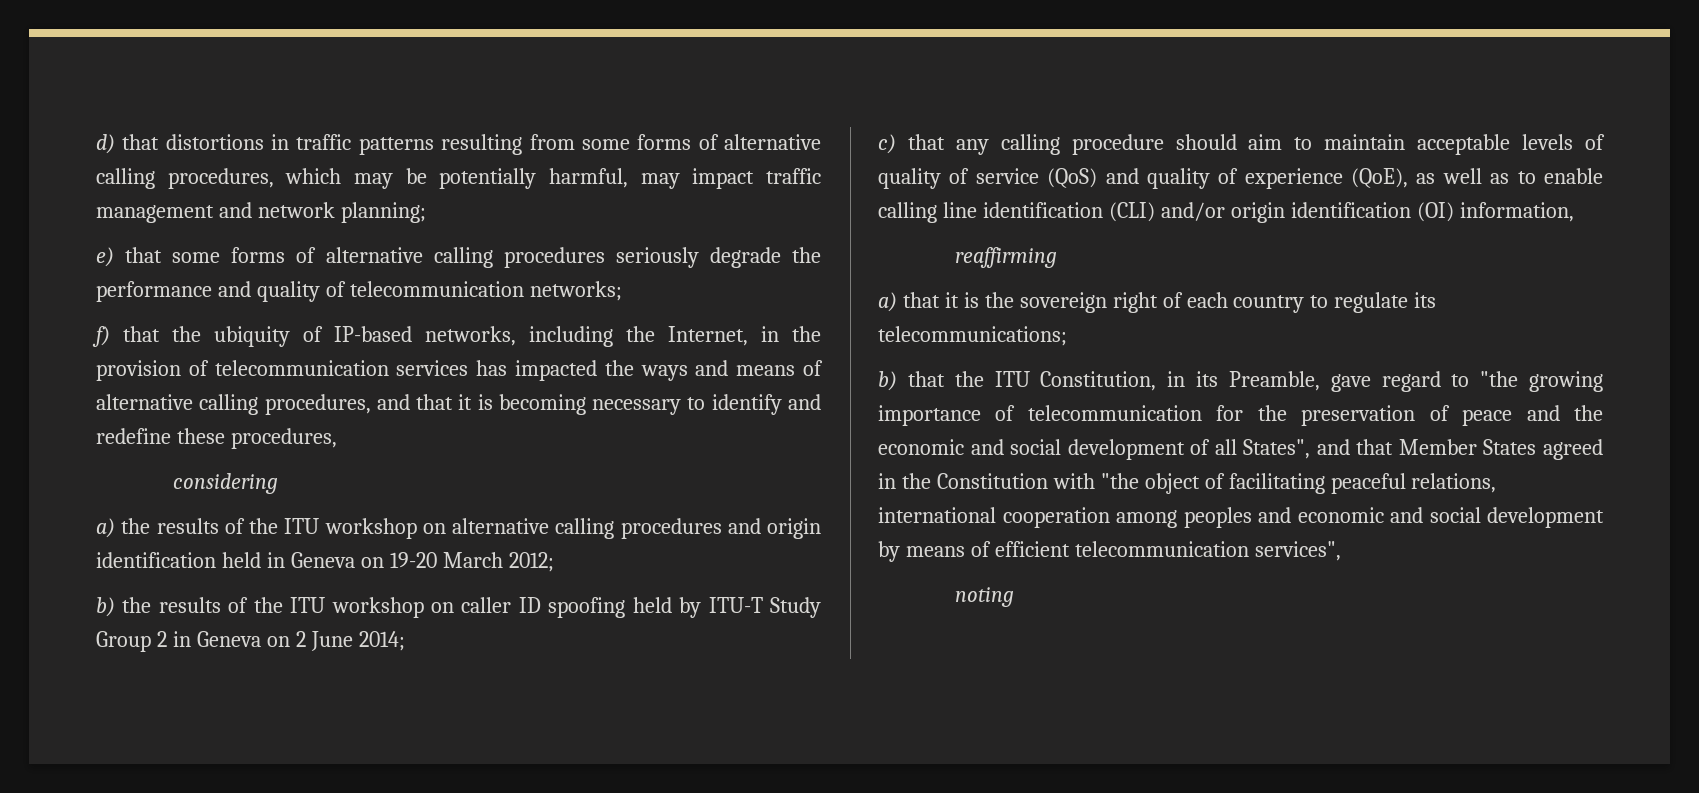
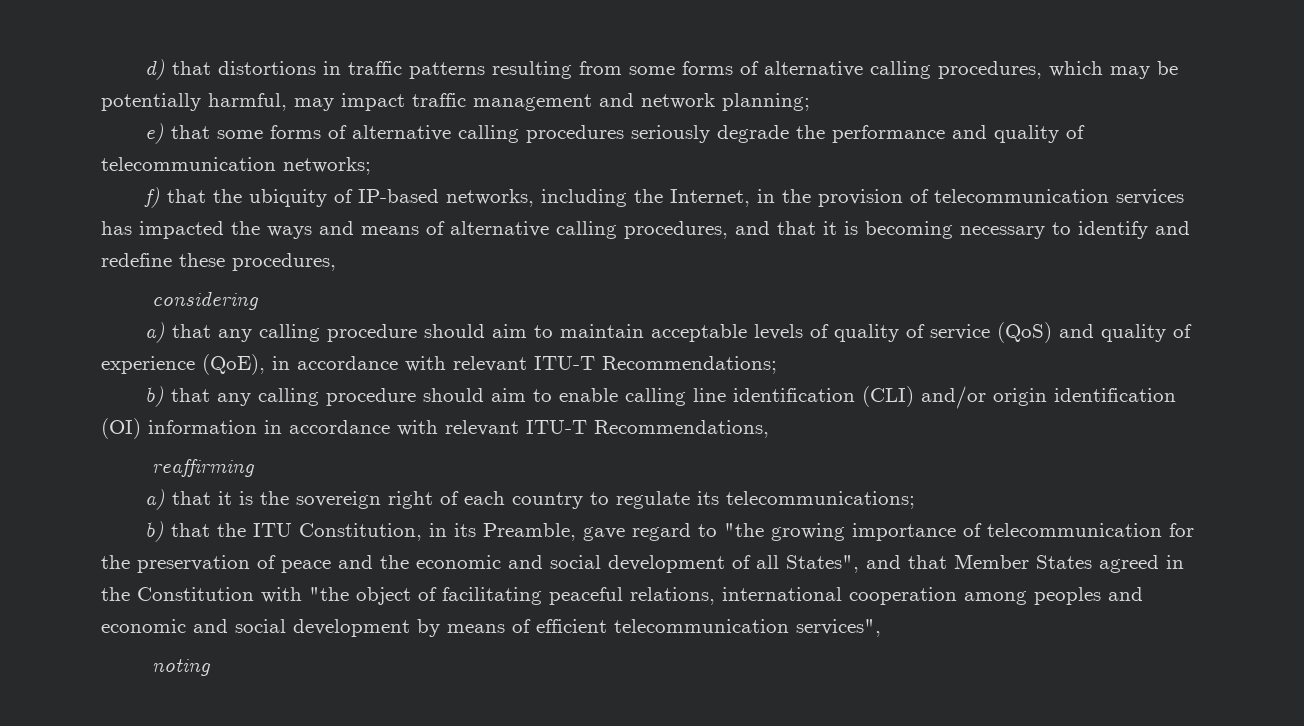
[121,518,821,539] [96,552,554,572] [96,597,822,618] [96,631,405,652] [878,134,896,154] the results of the ITU workshop on alternative calling procedures and origin identification held in Geneva on 19-20 March 2012; // b) the results of the ITU workshop on caller ID spoofing held by ITU-T Study Group 2 in Geneva on 2 June 2014; // c) -> (166, 332) none
[1416,168,1510,184] as well as -> [272,356,777,374] [145,386,527,407] in accordance with relevant ITU-T Recommendations; // b) that any calling procedure should aim
[1459,202,1574,222] information, -> [148,420,769,438] information in accordance with relevant ITU-T Recommendations,

